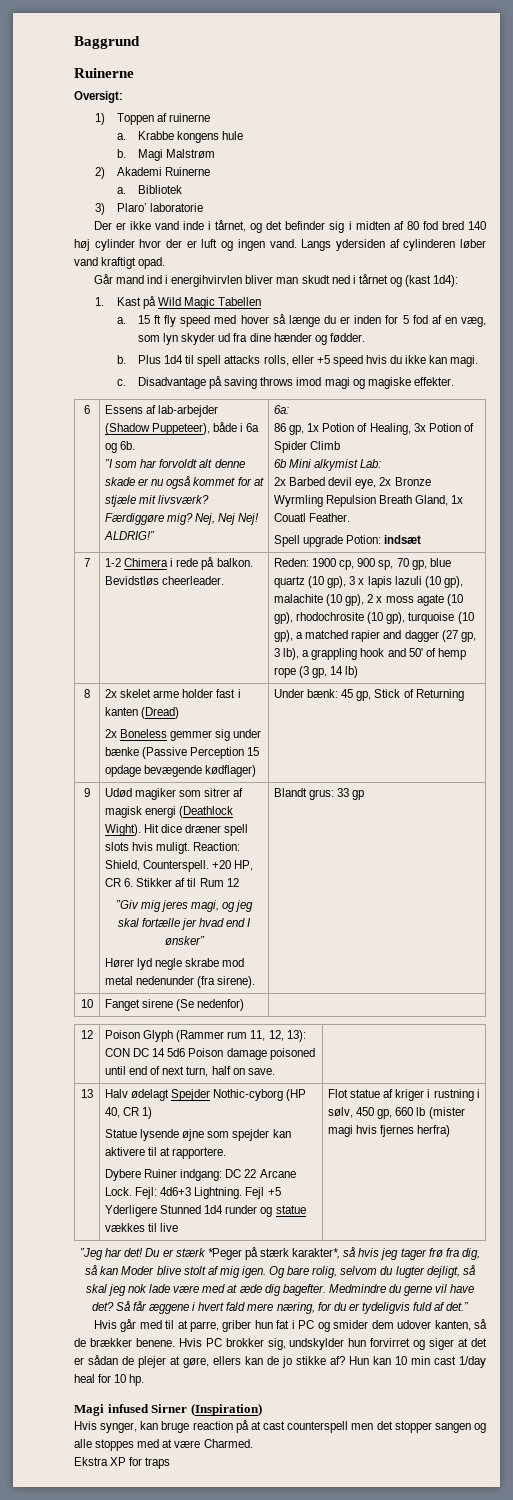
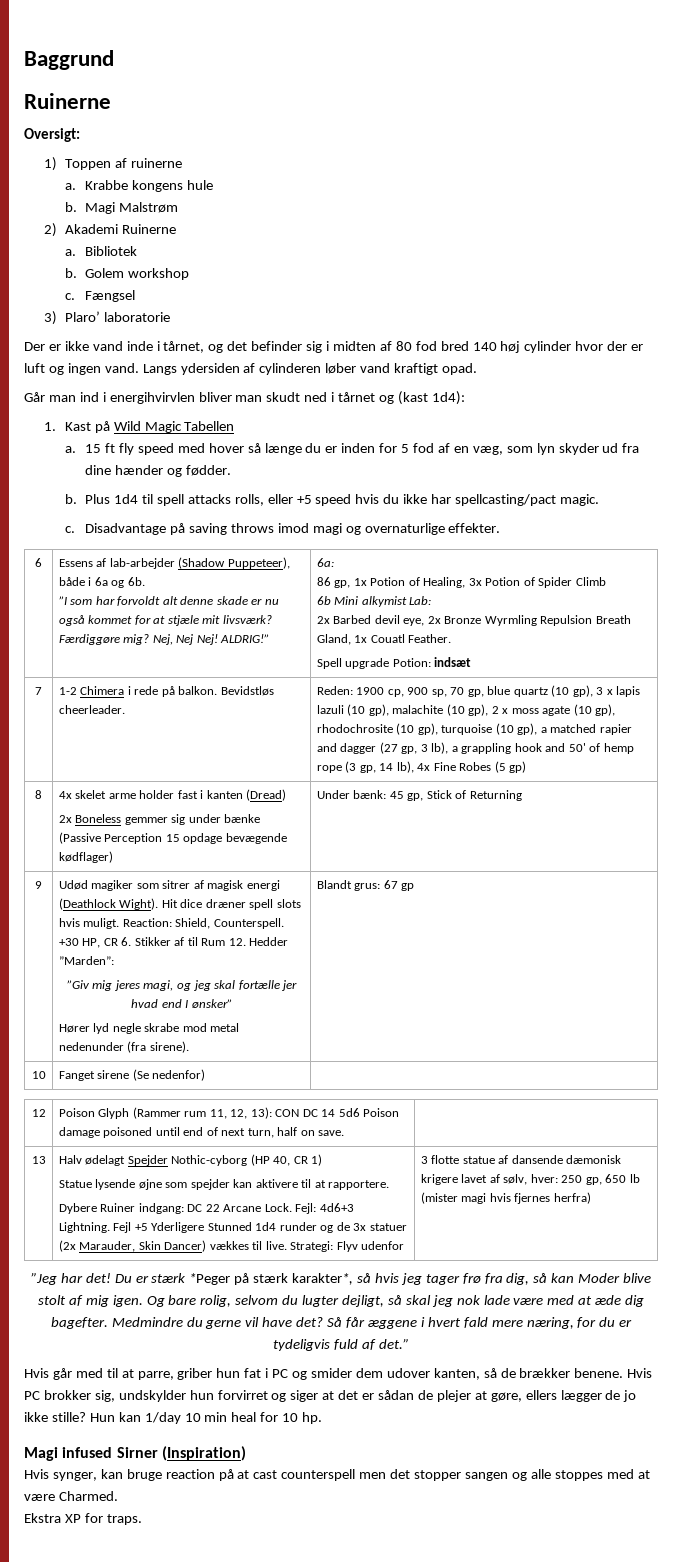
(182, 189) none -> [64,268,190,280] [64,290,136,302] // b. Golem workshop // c. Fængsel
[115,275,144,284] mand -> [48,395,76,402] man
[429,355,479,367] kan magi. -> [431,494,599,506] har spellcasting/pact magic.
[367,377,411,389] magiske -> [364,523,445,535] overnaturlige
[345,666,359,678] lb) -> [396,761,527,773] lb), 4x Fine Robes (5 gp)
[105,689,118,698] 2x -> [58,791,72,799] 4x
[212,860,232,869] +20 -> [58,938,79,946] +30
[226,878,239,887] 12 -> [228,937,289,946] [58,956,114,965] 12. Hedder ”Marden”:
[337,788,350,797] 33 -> [383,880,398,889] 67
[275,1205,306,1214] [105,1223,179,1232] [328,1089,480,1101] [328,1107,414,1119] statue vækkes til live | Flot statue af kriger i rustning i sølv, 450 gp, 660 -> [336,1222,407,1231] [58,1240,405,1252] [420,1155,622,1164] [420,1174,627,1185] de 3x statuer (2x Marauder, Skin Dancer) vækkes til live. Strategi: Flyv udenfor | 3 flotte statue af dansende dæmonisk krigere lavet af sølv, hver: 250 gp, 650
[245,1356,263,1365] kan -> [560,1390,602,1402] lægger
[296,1356,345,1365] stikke af? -> [24,1412,86,1422] ikke stille?
(391, 1360) none -> [144,1412,181,1424] 1/day
[434,1356,486,1368] cast 1/day -> (228, 1417) none
[145,1457,171,1469] traps -> [106,1514,142,1525] traps.

